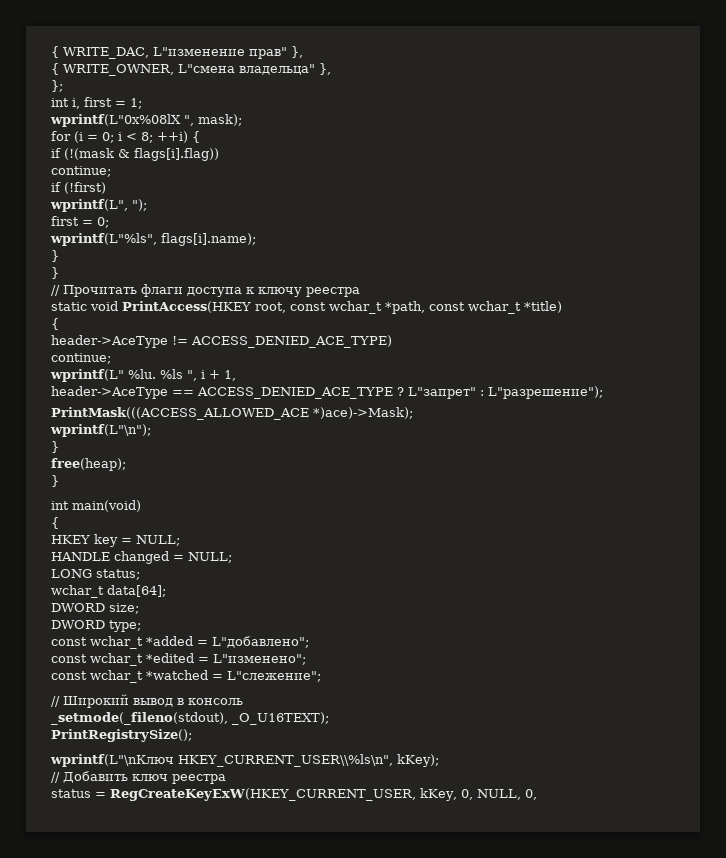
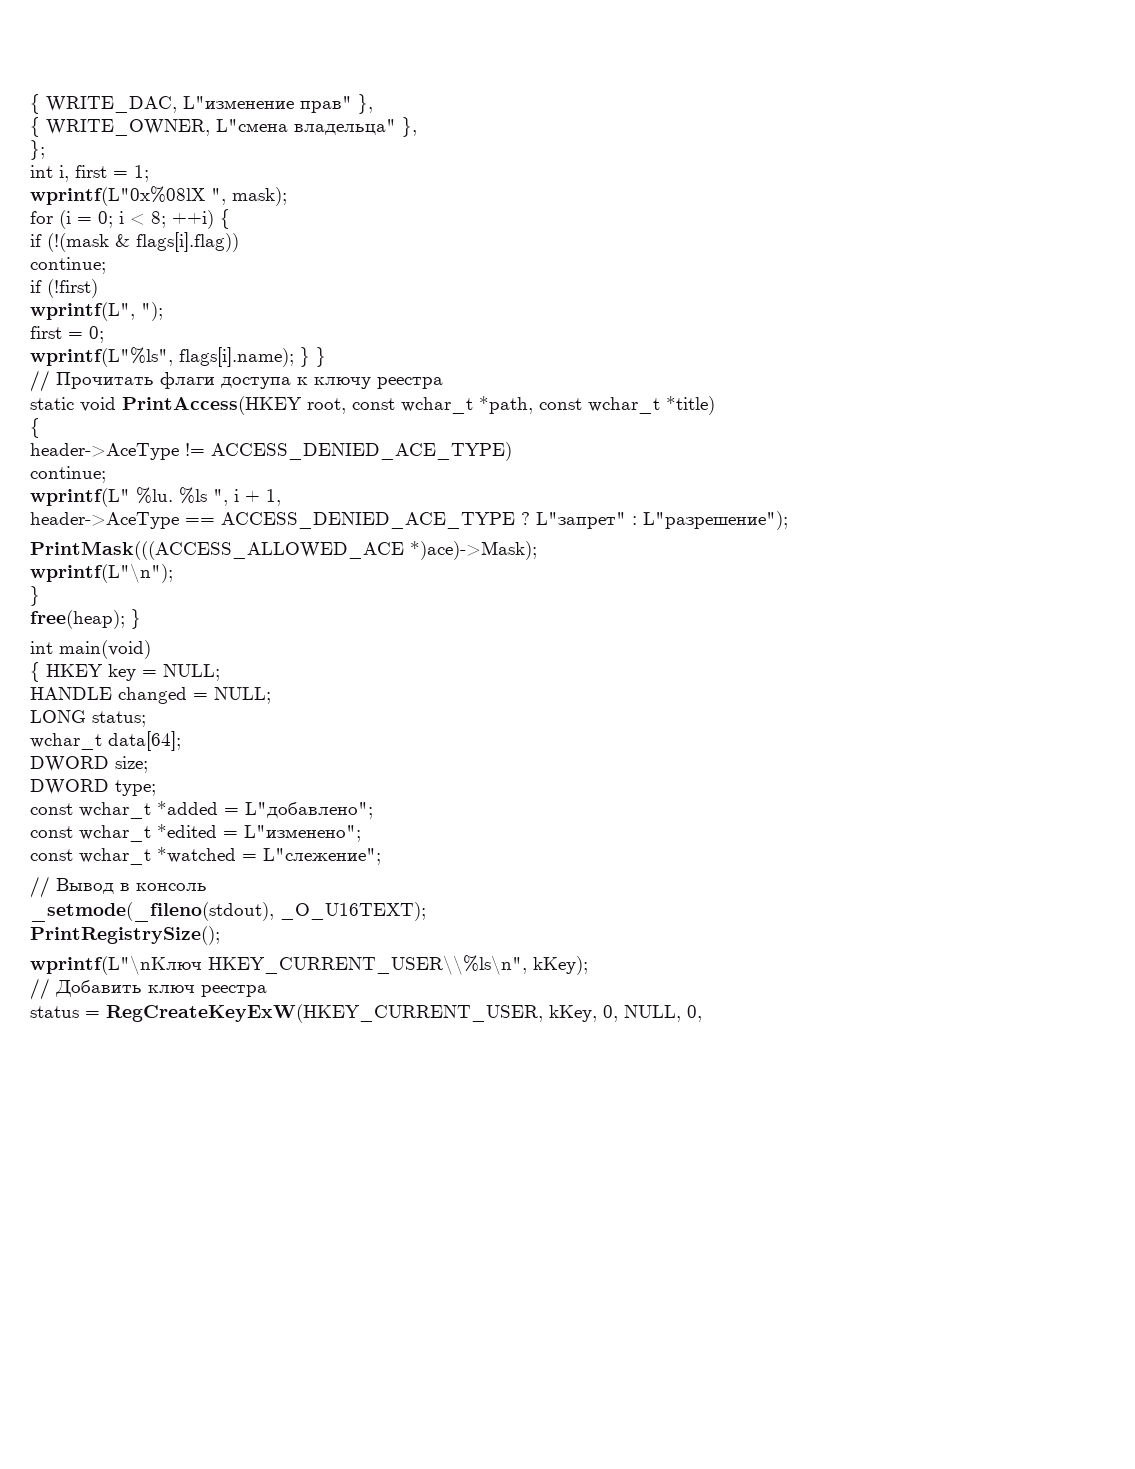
[51,250,59,262] // } // -> [300,347,310,367] }
(126, 464) // -> (125, 619) none
(59, 523) // -> (40, 672) none
[63,694,173,708] Широкий вывод -> [56,878,114,894] Вывод

